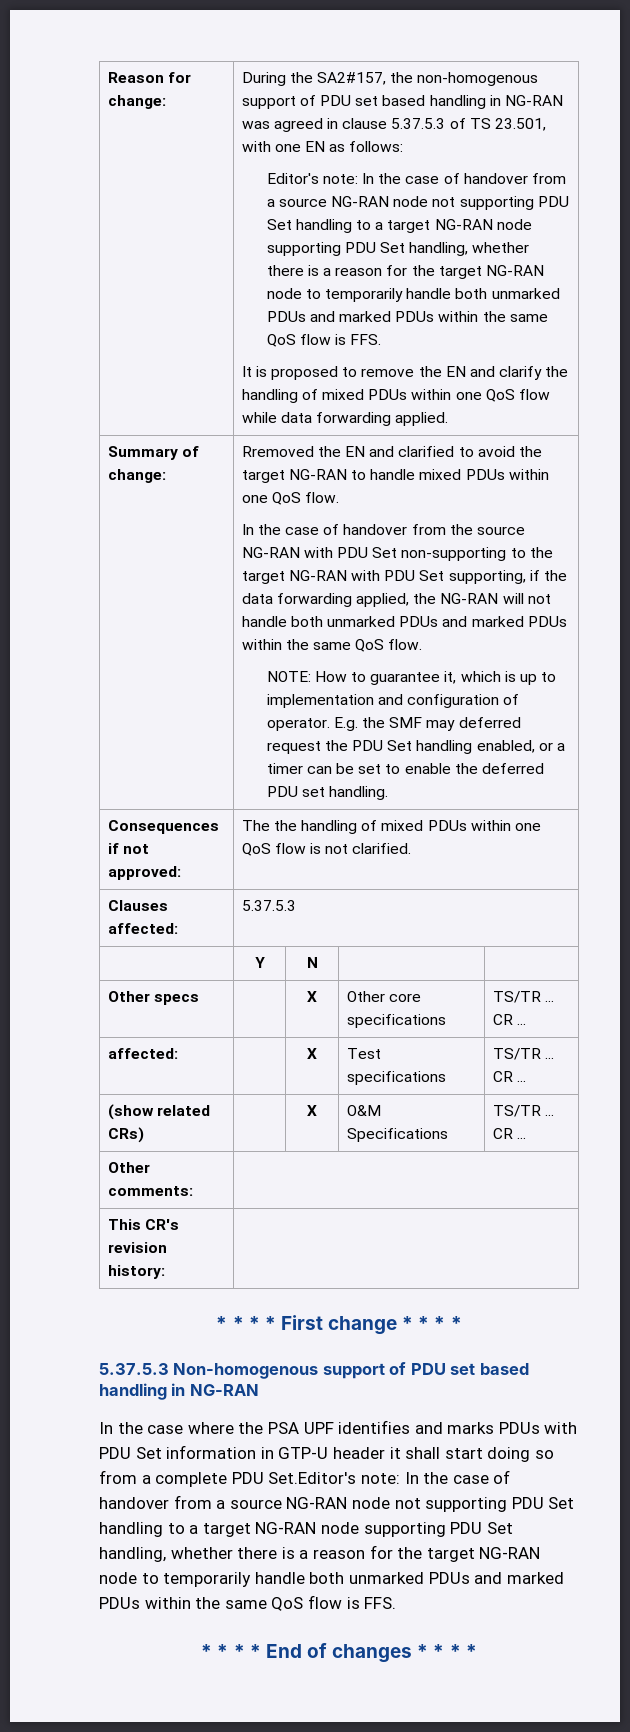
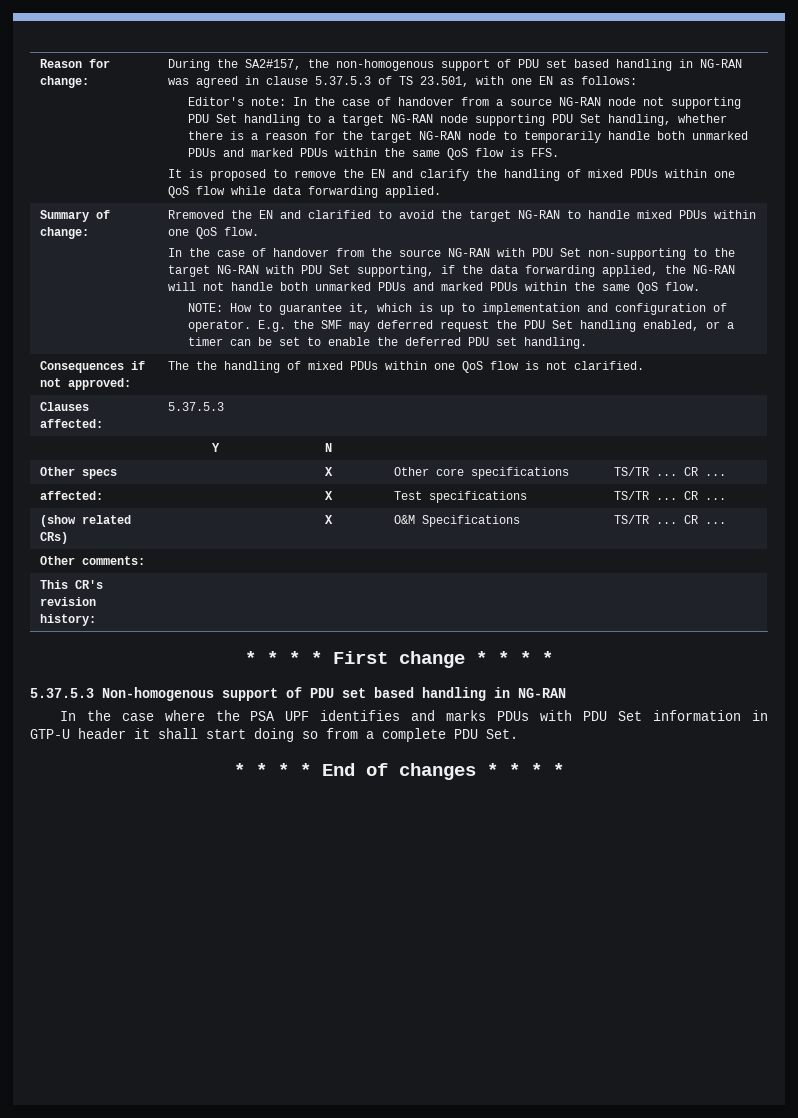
[268,1470,511,1484] [99,1495,575,1512] [99,1522,513,1537] [99,1545,541,1562] [99,1572,564,1587] [99,1595,397,1611] Set.Editor's note: In the case of handover from a source NG-RAN node not supporting PDU Set handling to a target NG-RAN node supporting PDU Set handling, whether there is a reason for the target NG-RAN node to temporarily handle both unmarked PDUs and marked PDUs within the same QoS flow is FFS. -> [486,729,518,739] Set.

